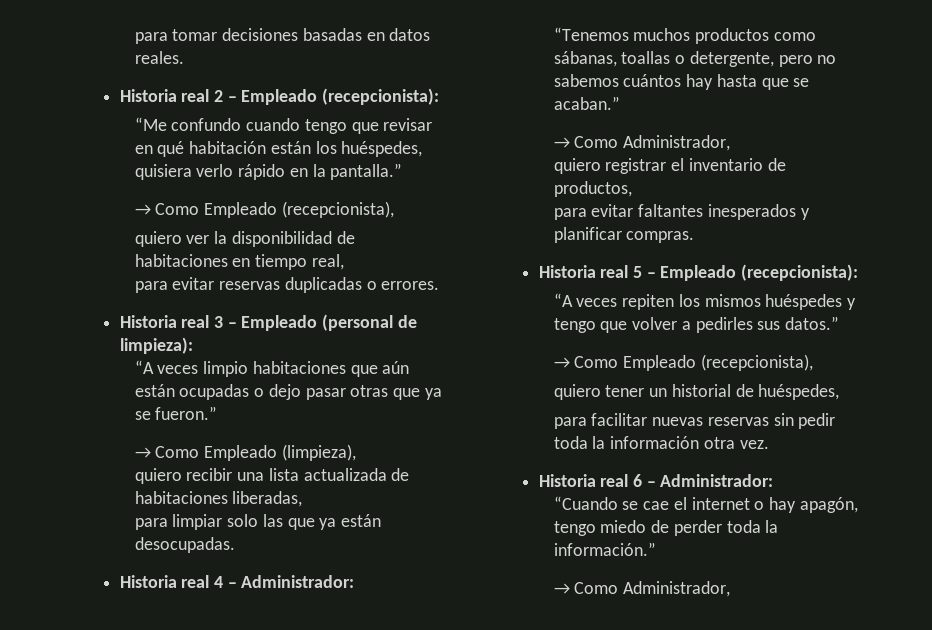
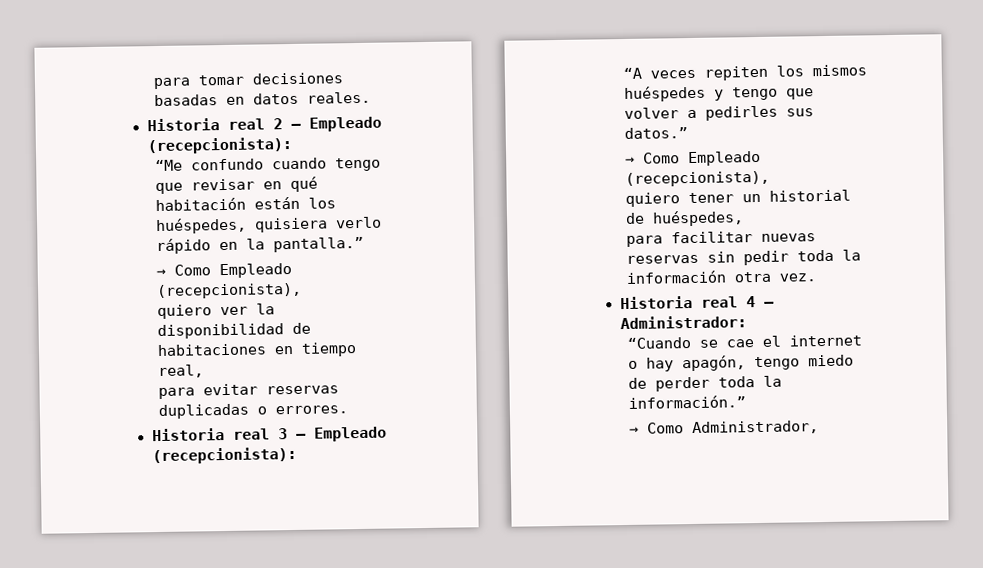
[322,314,417,331] [119,337,193,354] [134,360,410,377] [134,384,442,400] [134,406,218,420] [134,444,356,461] [134,468,410,484] [134,491,303,507] [134,514,382,530] [134,537,235,553] [119,575,355,588] [553,27,816,44] [553,51,837,67] [553,74,810,90] [553,96,620,110] [553,135,731,151] [553,158,786,174] [553,181,632,197] [553,204,810,220] [553,227,695,243] [538,265,737,281] (personal de limpieza): // “A veces limpio habitaciones que aún están ocupadas o dejo pasar otras que ya se fueron.” // → Como Empleado (limpieza), // quiero recibir una lista actualizada de habitaciones liberadas, // para limpiar solo las que ya están desocupadas. // Historia real 4 – Administrador: // “Tenemos muchos productos como sábanas, toallas o detergente, pero no sabemos cuántos hay hasta que se acaban.” // → Como Administrador, // quiero registrar el inventario de productos, // para evitar faltantes inesperados y planificar compras. // Historia real 5 – Empleado -> (387, 434) none
[633,474,643,487] 6 -> [745,296,756,308] 4

